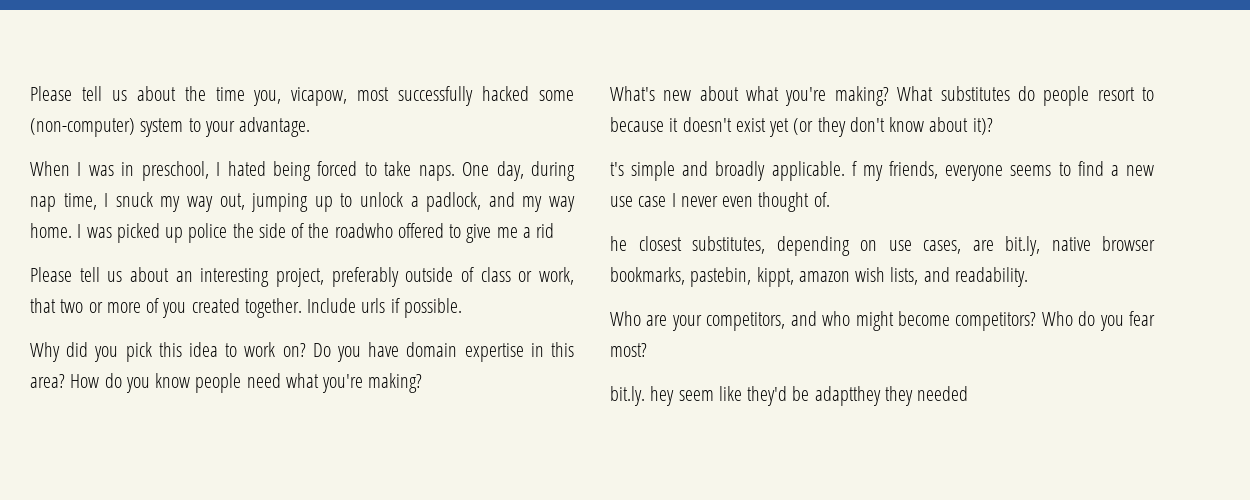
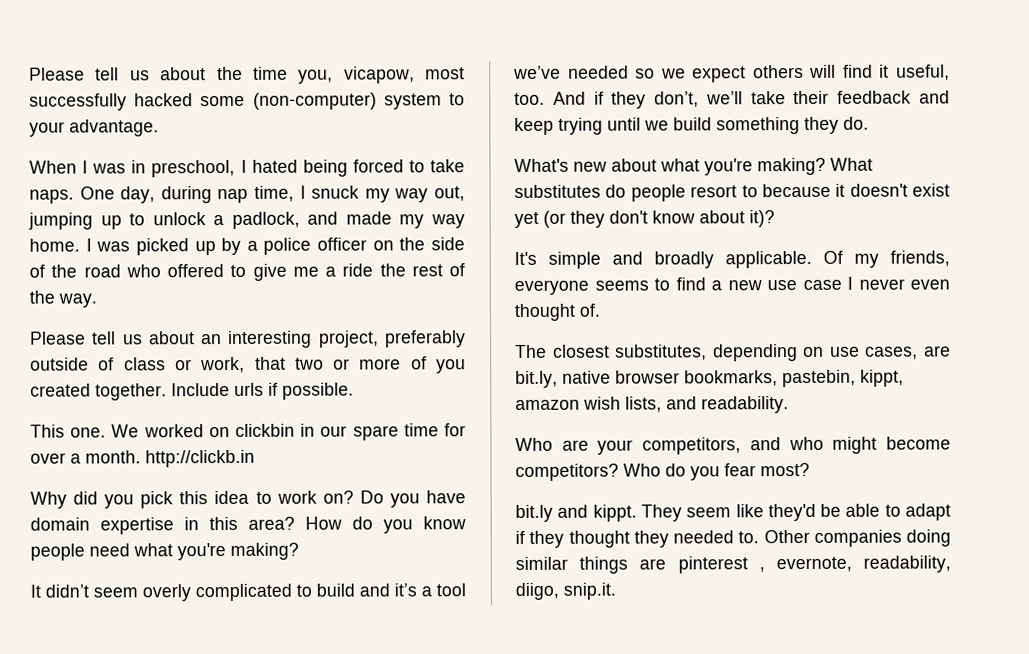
(515, 199) none -> [345,211,392,225] made
[188,223,228,243] police -> [221,237,394,256] by a police officer on
[334,223,393,238] roadwho -> [83,264,161,278] road who
[536,223,555,238] rid -> [342,263,465,277] [29,290,97,308] ride the rest of the way.
(462, 308) none -> [30,423,466,441] [30,449,255,468] // This one. We worked on clickbin in our spare time for over a month. http://clickb.in
(423, 383) none -> [30,583,466,602] [513,64,950,83] [514,90,950,109] [514,116,869,135] // It didn’t seem overly complicated to build and it’s a tool we’ve needed so we expect others will find it useful, too. And if they don’t, we’ll take their feedback and keep trying until we build something they do.
[610,162,624,176] t's -> [514,251,537,265] It's
[851,161,857,176] f -> [823,250,843,264] Of
[610,236,627,251] he -> [515,344,547,358] The
[610,386,969,406] bit.ly. hey seem like they'd be adaptthey they needed -> [515,503,951,522] [515,529,951,548] [515,555,951,574] [515,582,616,600] bit.ly and kippt. They seem like they'd be able to adapt if they thought they needed to. Other companies doing similar things are pinterest , evernote, readability, diigo, snip.it.

